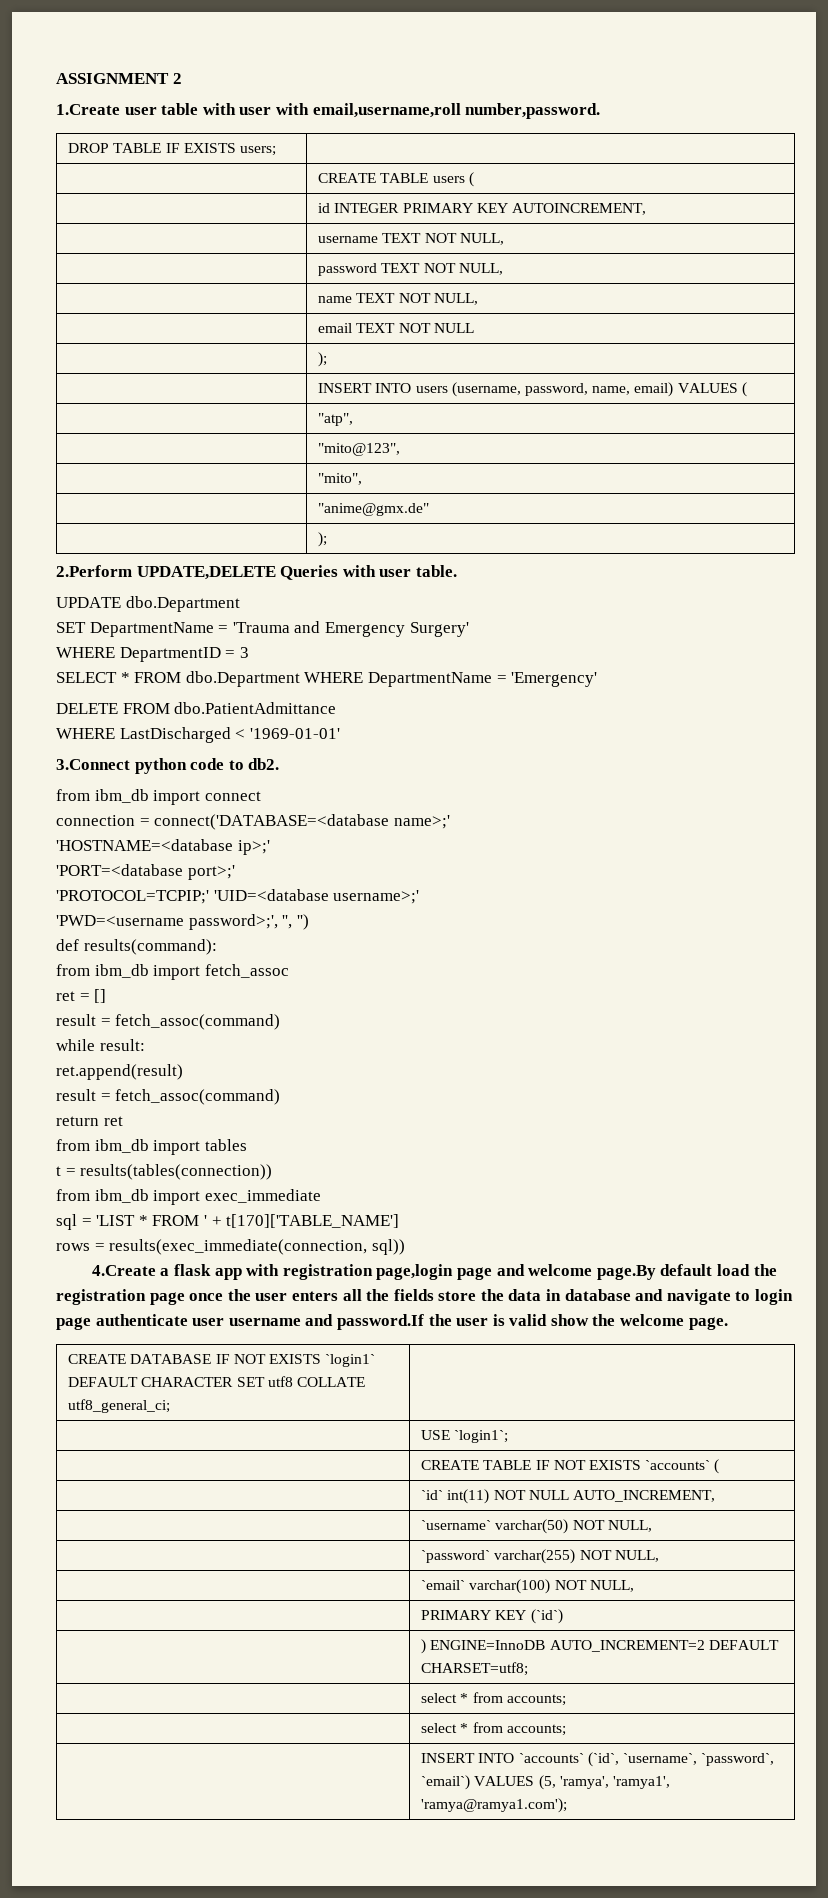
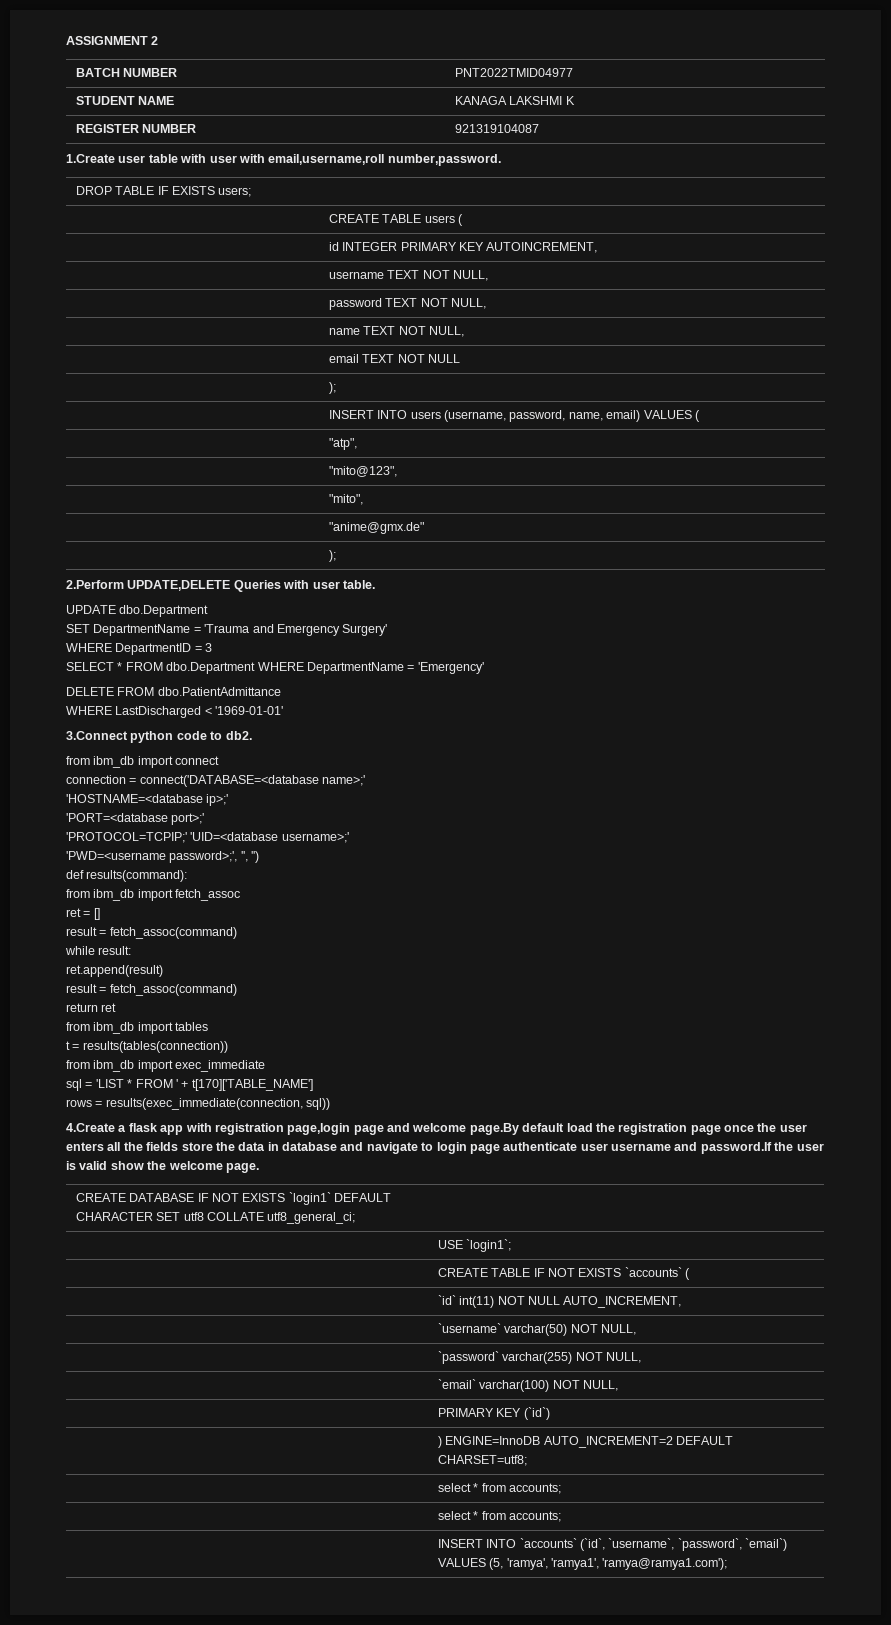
(182, 78) none -> [75,68,178,77] [454,68,573,77] [75,96,175,105] [454,96,575,105] [75,124,197,133] [454,124,539,133] // BATCH NUMBER | PNT2022TMID04977 // STUDENT NAME | KANAGA LAKSHMI K // REGISTER NUMBER | 921319104087

